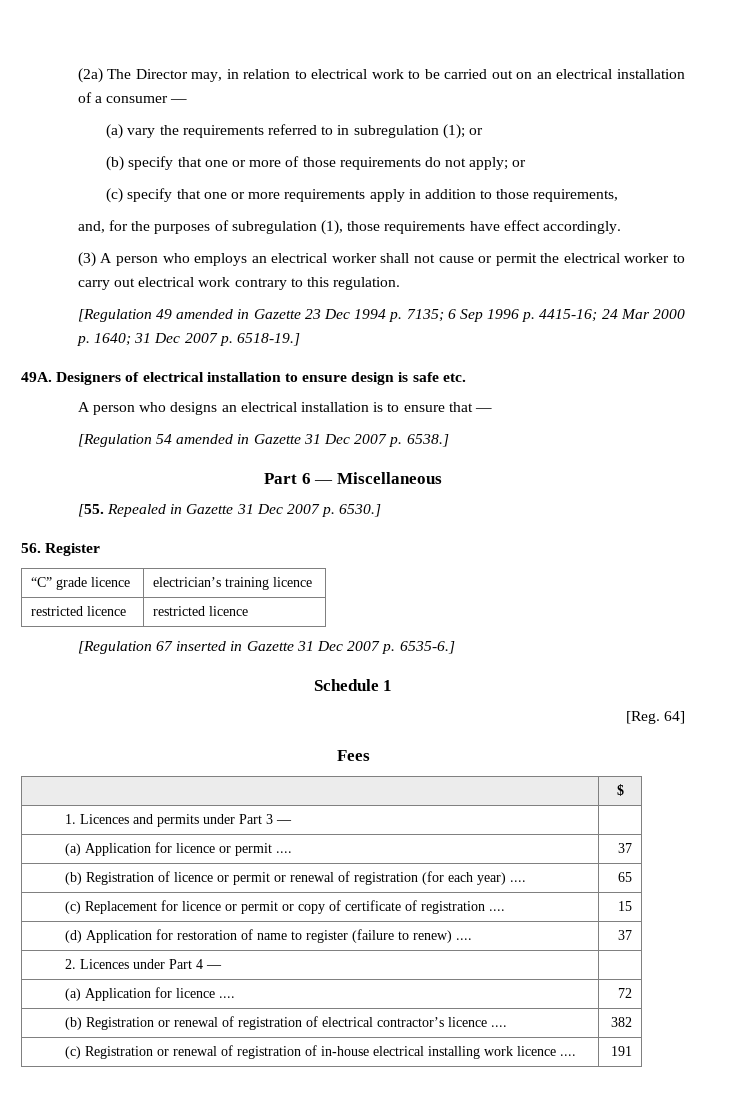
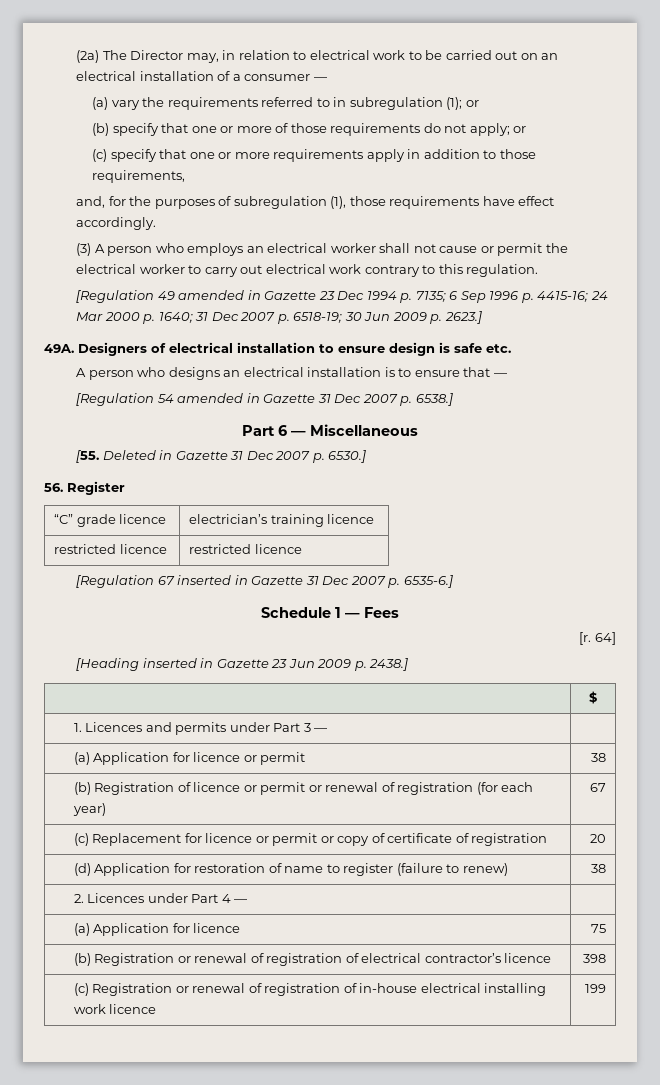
[236,333,300,346] 6518-19.] -> [293,311,482,324] 6518-19; 30 Jun 2009 p. 2623.]
[107,504,167,517] Repealed -> [102,450,156,460] Deleted
[625,711,685,724] [336,750,370,761] // [Reg. 64] // Fees -> [345,607,399,618] [579,632,616,645] [76,658,409,671] — Fees // [r. 64] // [Heading inserted in Gazette 23 Jun 2009 p. 2438.]
[276,851,293,853] [617,843,632,853] .... | 37 -> [590,753,606,762] | 38
[510,880,527,882] [617,872,632,882] .... | 65 -> [589,783,606,792] | 67
[489,909,506,911] [617,901,632,911] .... | 15 -> [589,834,606,843] | 20
[456,938,473,940] [617,930,632,940] .... | 37 -> [590,864,606,873] | 38
[219,996,236,998] [617,988,632,998] .... | 72 -> [590,924,606,933] | 75
[491,1025,508,1027] [610,1017,632,1027] .... | 382 -> [582,954,606,963] | 398
[560,1054,577,1056] [610,1046,632,1056] .... | 191 -> [584,984,606,993] | 199

